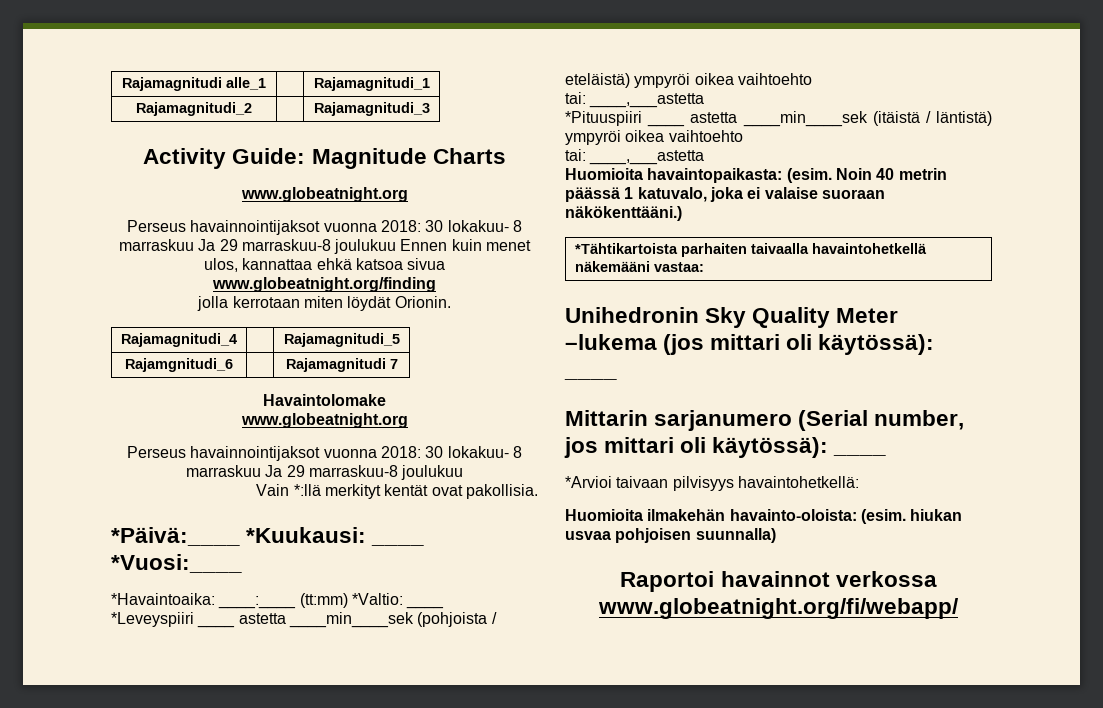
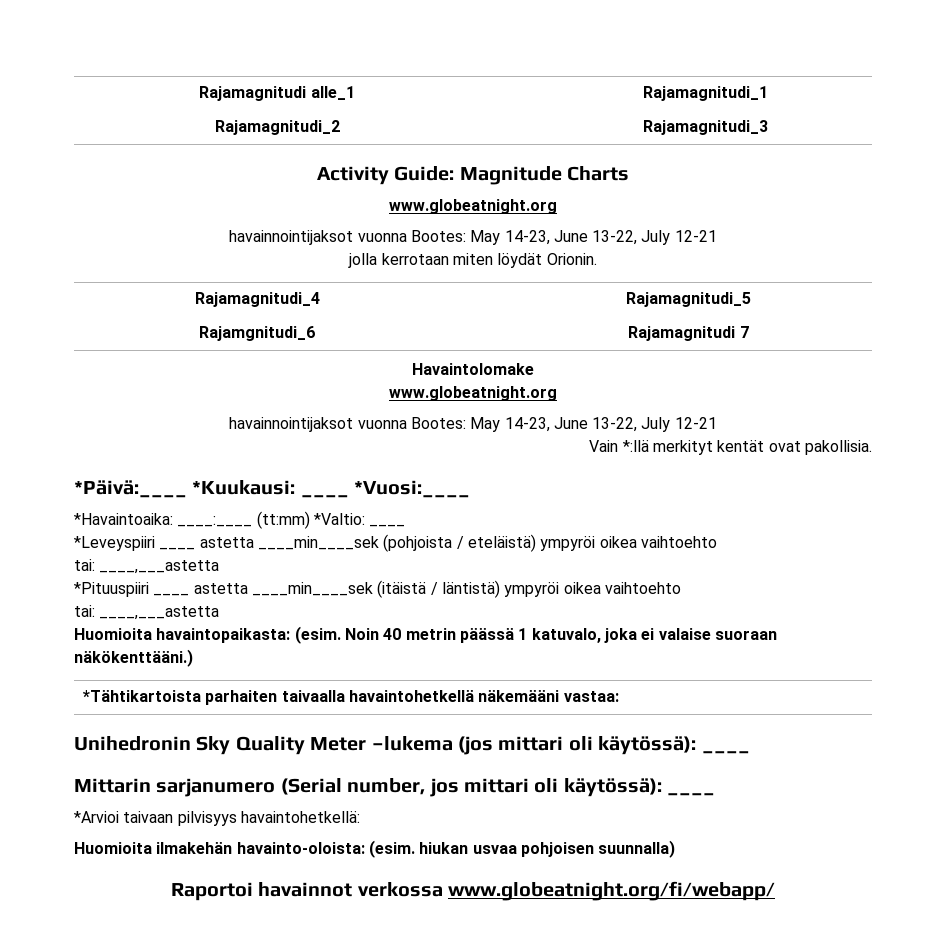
[127,220,522,235] [118,239,532,254] [203,258,446,272] [212,277,436,292] Perseus havainnointijaksot vuonna 2018: 30 lokakuu- 8 marraskuu Ja 29 marraskuu-8 joulukuu Ennen kuin menet ulos, kannattaa ehkä katsoa sivua www.globeatnight.org/finding -> [229,230,717,245] havainnointijaksot vuonna Bootes: May 14-23, June 13-22, July 12-21
[127,446,522,461] [185,465,464,480] Perseus havainnointijaksot vuonna 2018: 30 lokakuu- 8 marraskuu Ja 29 marraskuu-8 joulukuu -> [229,417,717,432] havainnointijaksot vuonna Bootes: May 14-23, June 13-22, July 12-21

